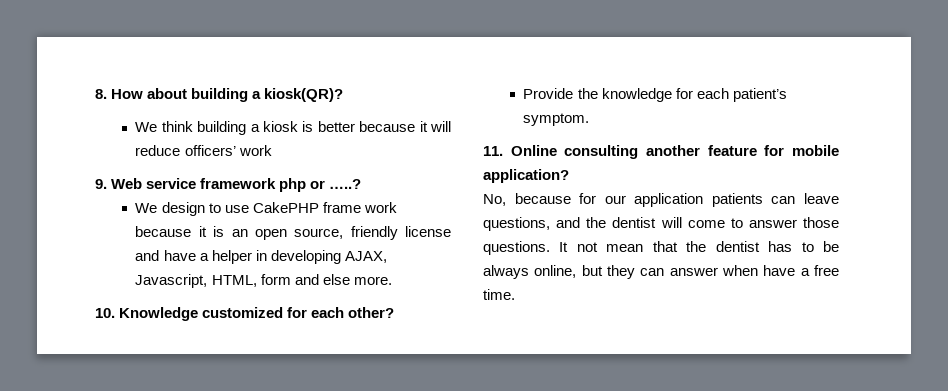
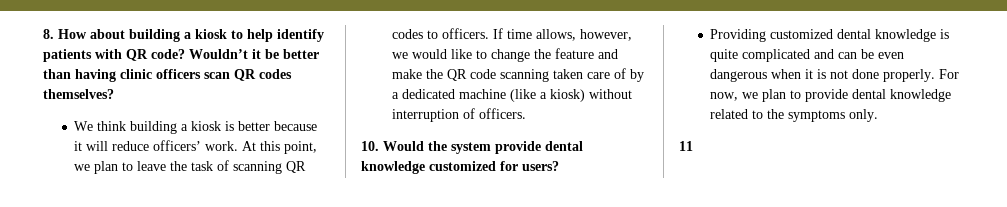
[264,88,344,102] kiosk(QR)? -> [195,29,324,42] [43,49,319,62] [43,69,292,82] [43,89,114,99] kiosk to help identify patients with QR code? Wouldn’t it be better than having clinic officers scan QR codes themselves?
[238,145,272,156] [95,178,362,192] [135,202,397,216] [135,226,451,240] [135,250,387,264] [135,274,392,288] [95,307,395,321] [523,88,787,102] [523,113,590,126] [483,145,839,159] [483,169,569,183] [483,193,839,207] [483,217,839,231] [483,241,839,255] [483,265,839,279] [483,289,515,300] work // 9. Web service framework php or …..? // We design to use CakePHP frame work because it is an open source, friendly license and have a helper in developing AJAX, Javascript, HTML, form and else more. // 10. Knowledge customized for each other? // Provide the knowledge for each patient’s symptom. // 11. Online consulting another feature for mobile application? // No, because for our application patients can leave questions, and the dentist will come to answer those questions. It not mean that the dentist has to be always online, but they can answer when have a free time. -> [205,141,318,154] [74,160,307,174] [392,28,633,41] [392,48,619,62] [392,68,645,82] [392,89,633,102] [392,108,527,122] [361,141,583,154] [361,161,559,174] [710,29,950,42] [710,49,905,62] [710,69,960,82] [710,89,952,102] [710,109,879,122] [679,141,693,151] work. At this point, we plan to leave the task of scanning QR codes to officers. If time allows, however, we would like to change the feature and make the QR code scanning taken care of by a dedicated machine (like a kiosk) without interruption of officers. // 10. Would the system provide dental knowledge customized for users? // Providing customized dental knowledge is quite complicated and can be even dangerous when it is not done properly. For now, we plan to provide dental knowledge related to the symptoms only. // 11

